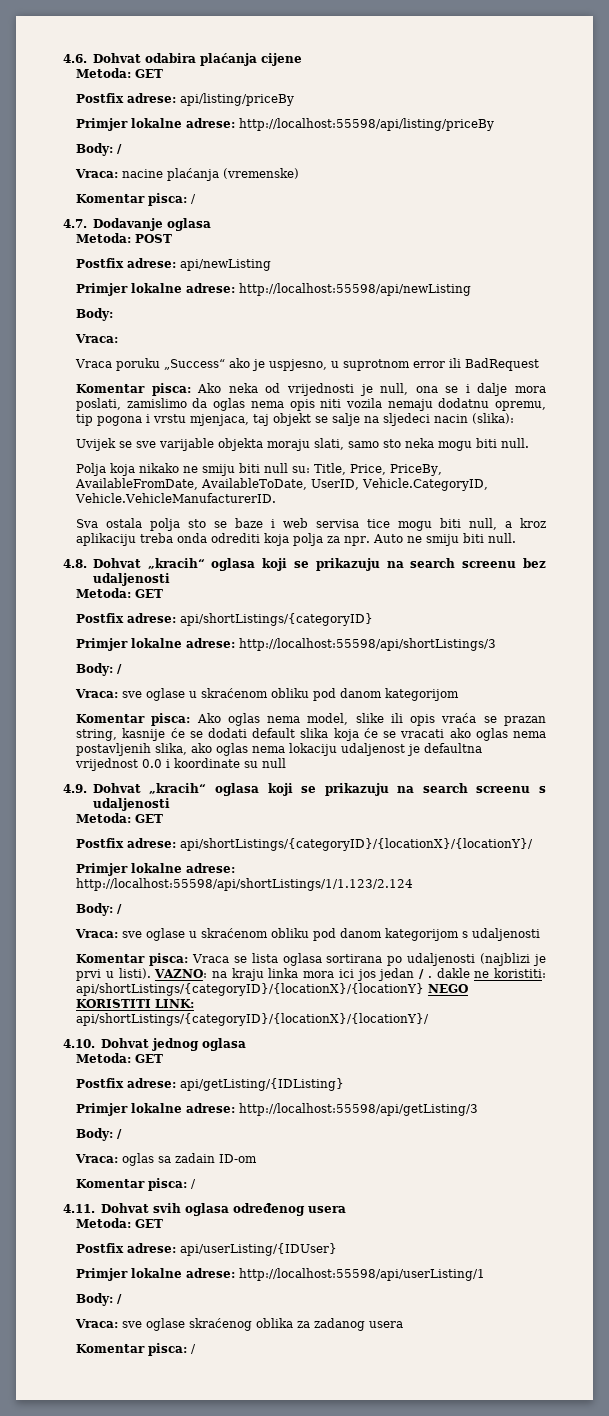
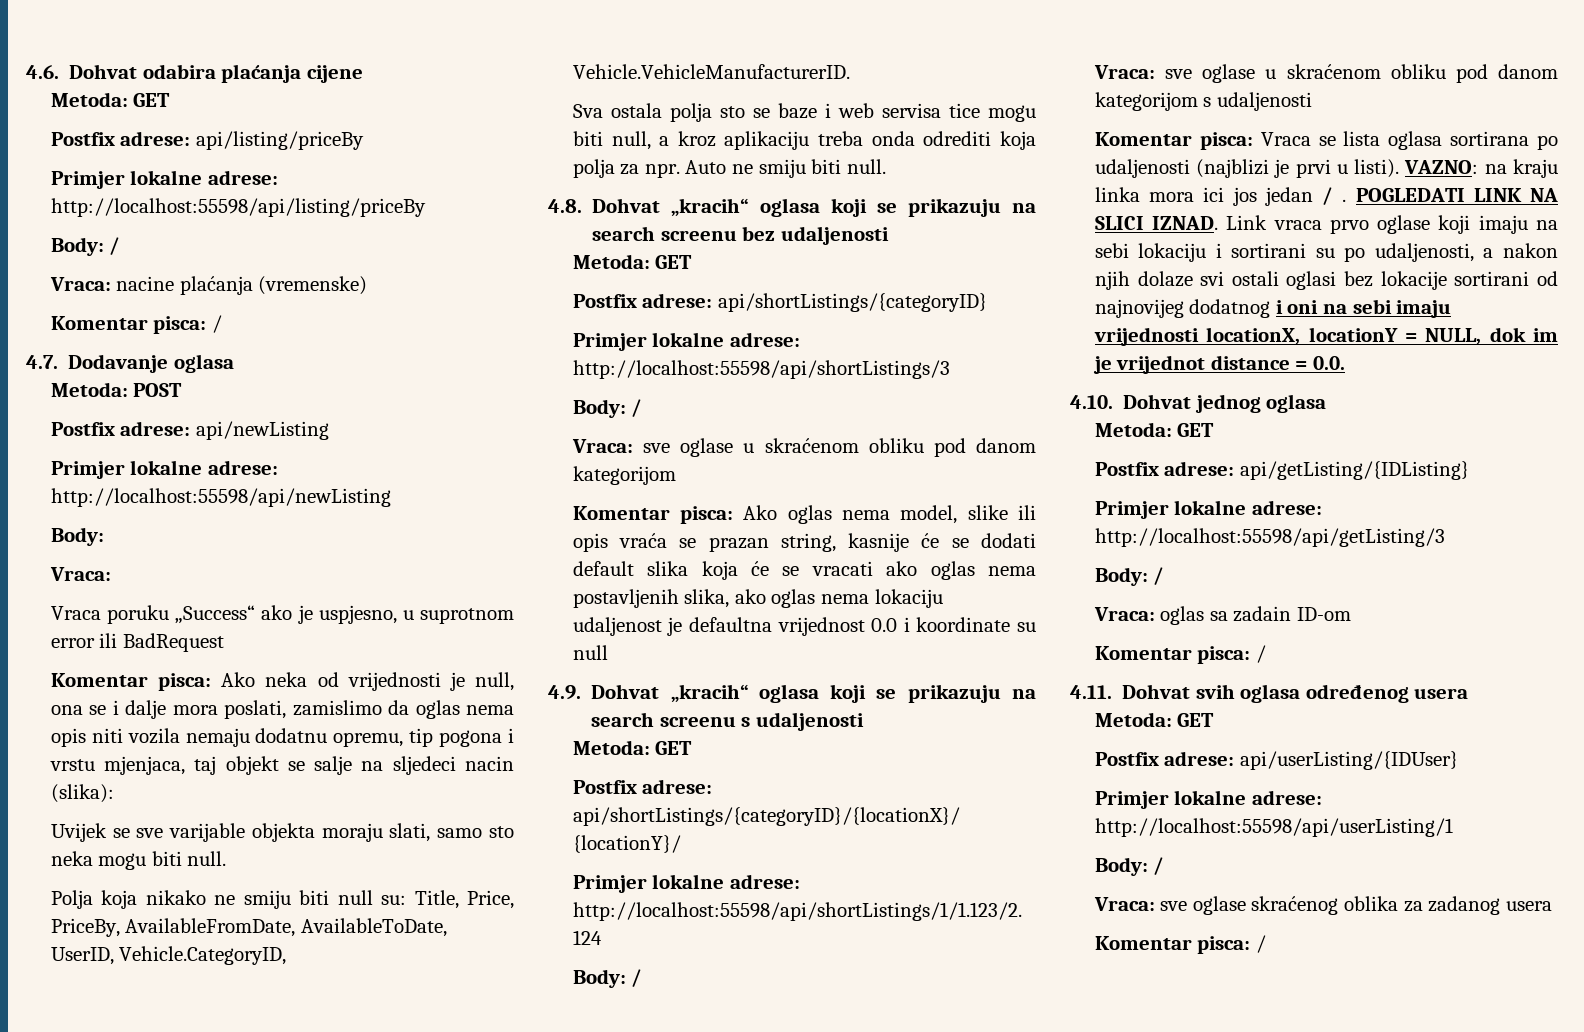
[436,968,546,978] [76,983,469,996] [76,999,195,1008] [76,1013,430,1026] dakle ne koristiti: api/shortListings/{categoryID}/{locationX}/{locationY} NEGO KORISTITI LINK: api/shortListings/{categoryID}/{locationX}/{locationY}/ -> [1355,188,1558,202] [1094,215,1558,234] [1094,243,1558,262] [1094,271,1558,290] [1094,299,1452,318] [1093,327,1558,346] [1092,355,1346,374] POGLEDATI LINK NA SLICI IZNAD. Link vraca prvo oglase koji imaju na sebi lokaciju i sortirani su po udaljenosti, a nakon njih dolaze svi ostali oglasi bez lokacije sortirani od najnovijeg dodatnog i oni na sebi imaju vrijednosti locationX, locationY = NULL, dok im je vrijednot distance = 0.0.

